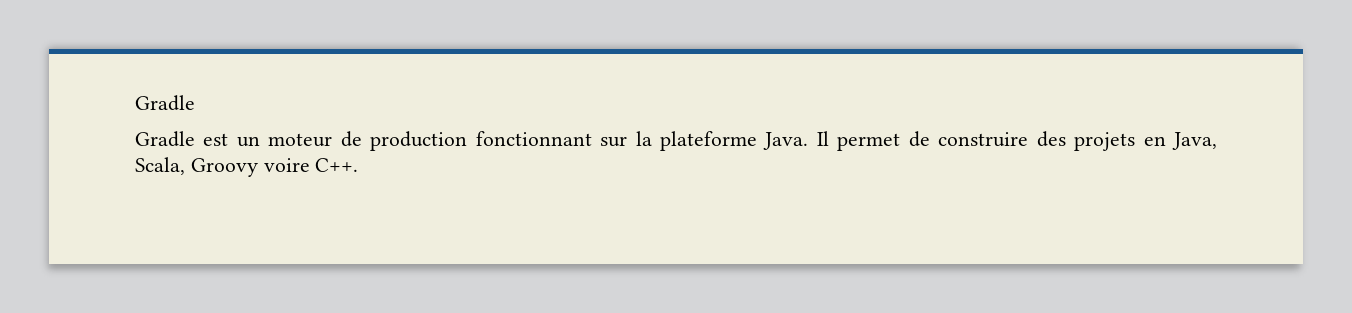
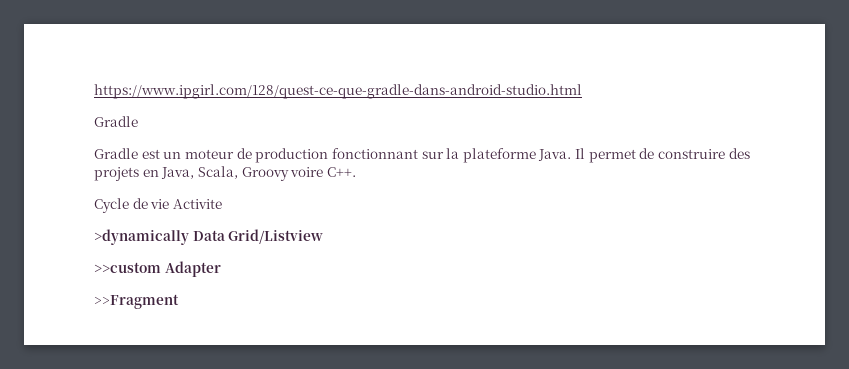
(135, 103) none -> [94,84,582,99] https://www.ipgirl.com/128/quest-ce-que-gradle-dans-android-studio.html //
(359, 165) none -> [94,198,222,213] [94,229,324,245] [94,261,221,277] [94,294,179,309] // Cycle de vie Activite // >dynamically Data Grid/Listview // >>custom Adapter // >>Fragment

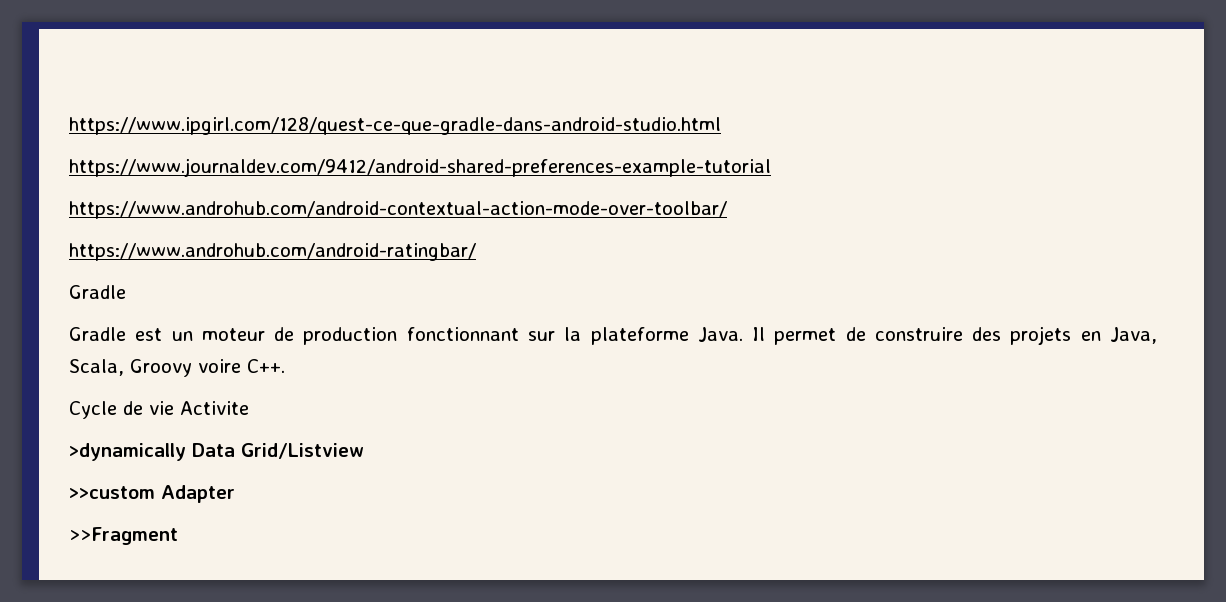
(582, 91) none -> [69,158,771,177] [69,201,727,219] [69,243,476,261] // https://www.journaldev.com/9412/android-shared-preferences-example-tutorial // https://www.androhub.com/android-contextual-action-mode-over-toolbar/ // https://www.androhub.com/android-ratingbar/

